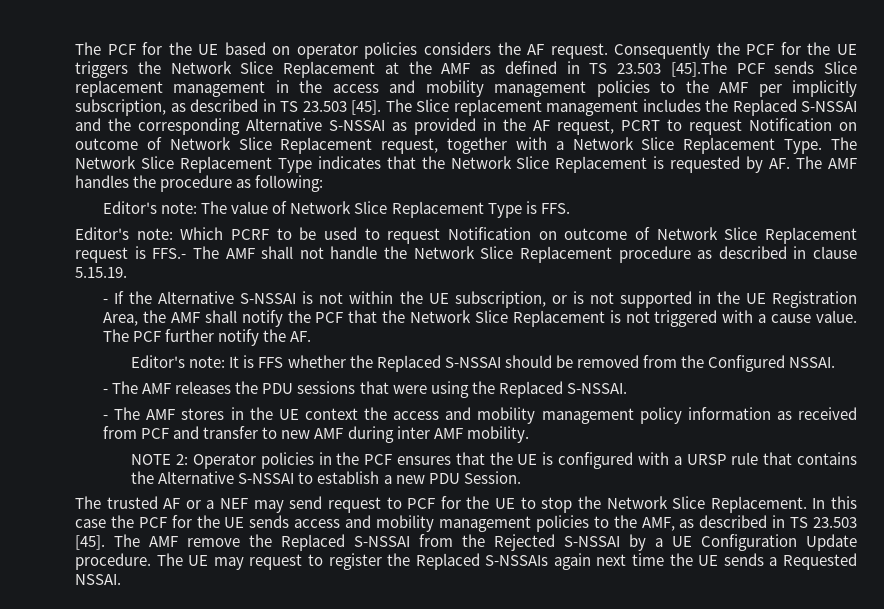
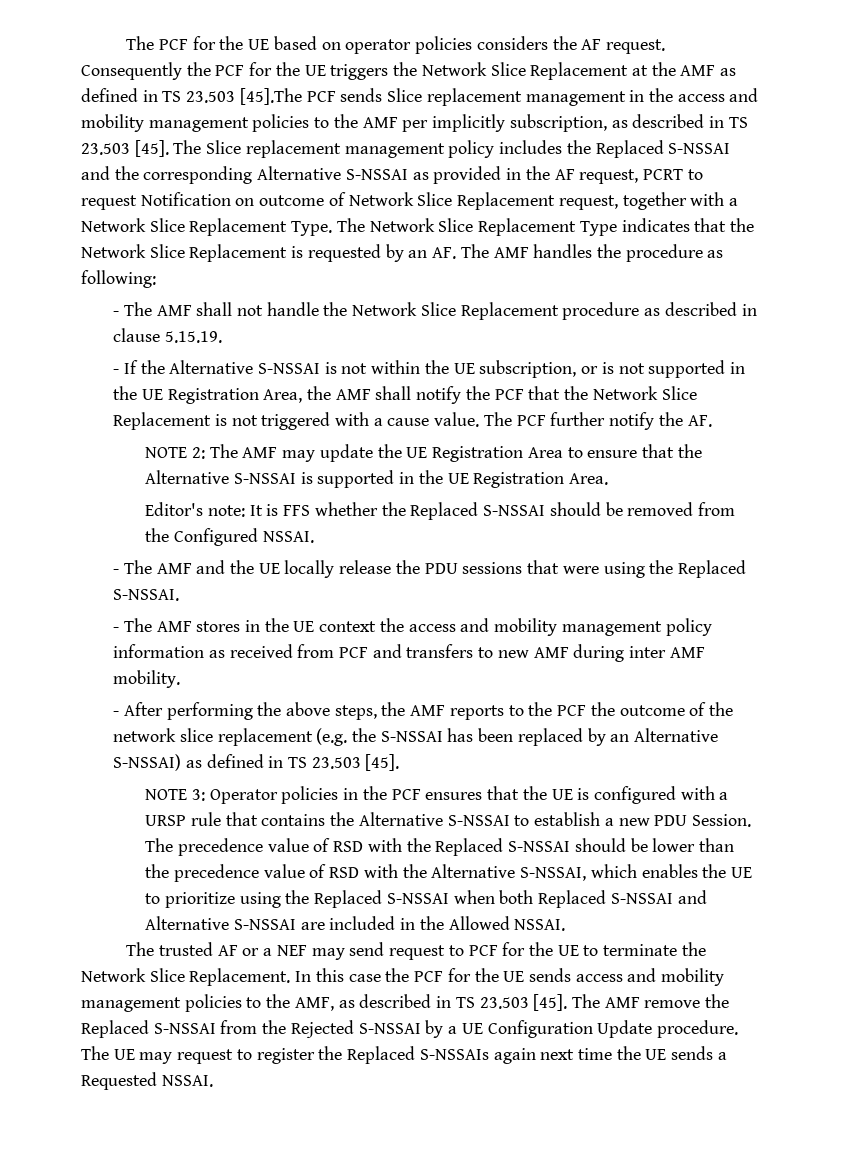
(638, 108) none -> [448,140,495,158] policy
(764, 164) none -> [408,250,428,258] an
[103,201,570,218] [75,227,857,244] [75,246,187,263] Editor's note: The value of Network Slice Replacement Type is FFS. // Editor's note: Which PCRF to be used to request Notification on outcome of Network Slice Replacement request is FFS.- -> [113,311,120,316] -
(312, 336) none -> [145,444,702,462] [145,470,609,488] // NOTE 2: The AMF may update the UE Registration Area to ensure that the Alternative S-NSSAI is supported in the UE Registration Area.
[175,381,232,394] releases -> [196,560,392,578] and the UE locally release
[203,426,259,439] transfer -> [406,644,474,658] transfers
[131,454,189,465] // NOTE 2: -> [113,702,733,720] [113,728,719,746] [113,754,400,771] [145,789,205,801] // - After performing the above steps, the AMF reports to the PCF the outcome of the network slice replacement (e.g. the S-NSSAI has been replaced by an Alternative S-NSSAI) as defined in TS 23.503 [45]. // NOTE 3:
(521, 477) none -> [145,838,734,856] [145,864,752,882] [145,890,707,908] [145,916,566,931] The precedence value of RSD with the Replaced S-NSSAI should be lower than the precedence value of RSD with the Alternative S-NSSAI, which enables the UE to prioritize using the Replaced S-NSSAI when both Replaced S-NSSAI and Alternative S-NSSAI are included in the Allowed NSSAI.
[541,497,573,513] stop -> [603,944,678,956] terminate

